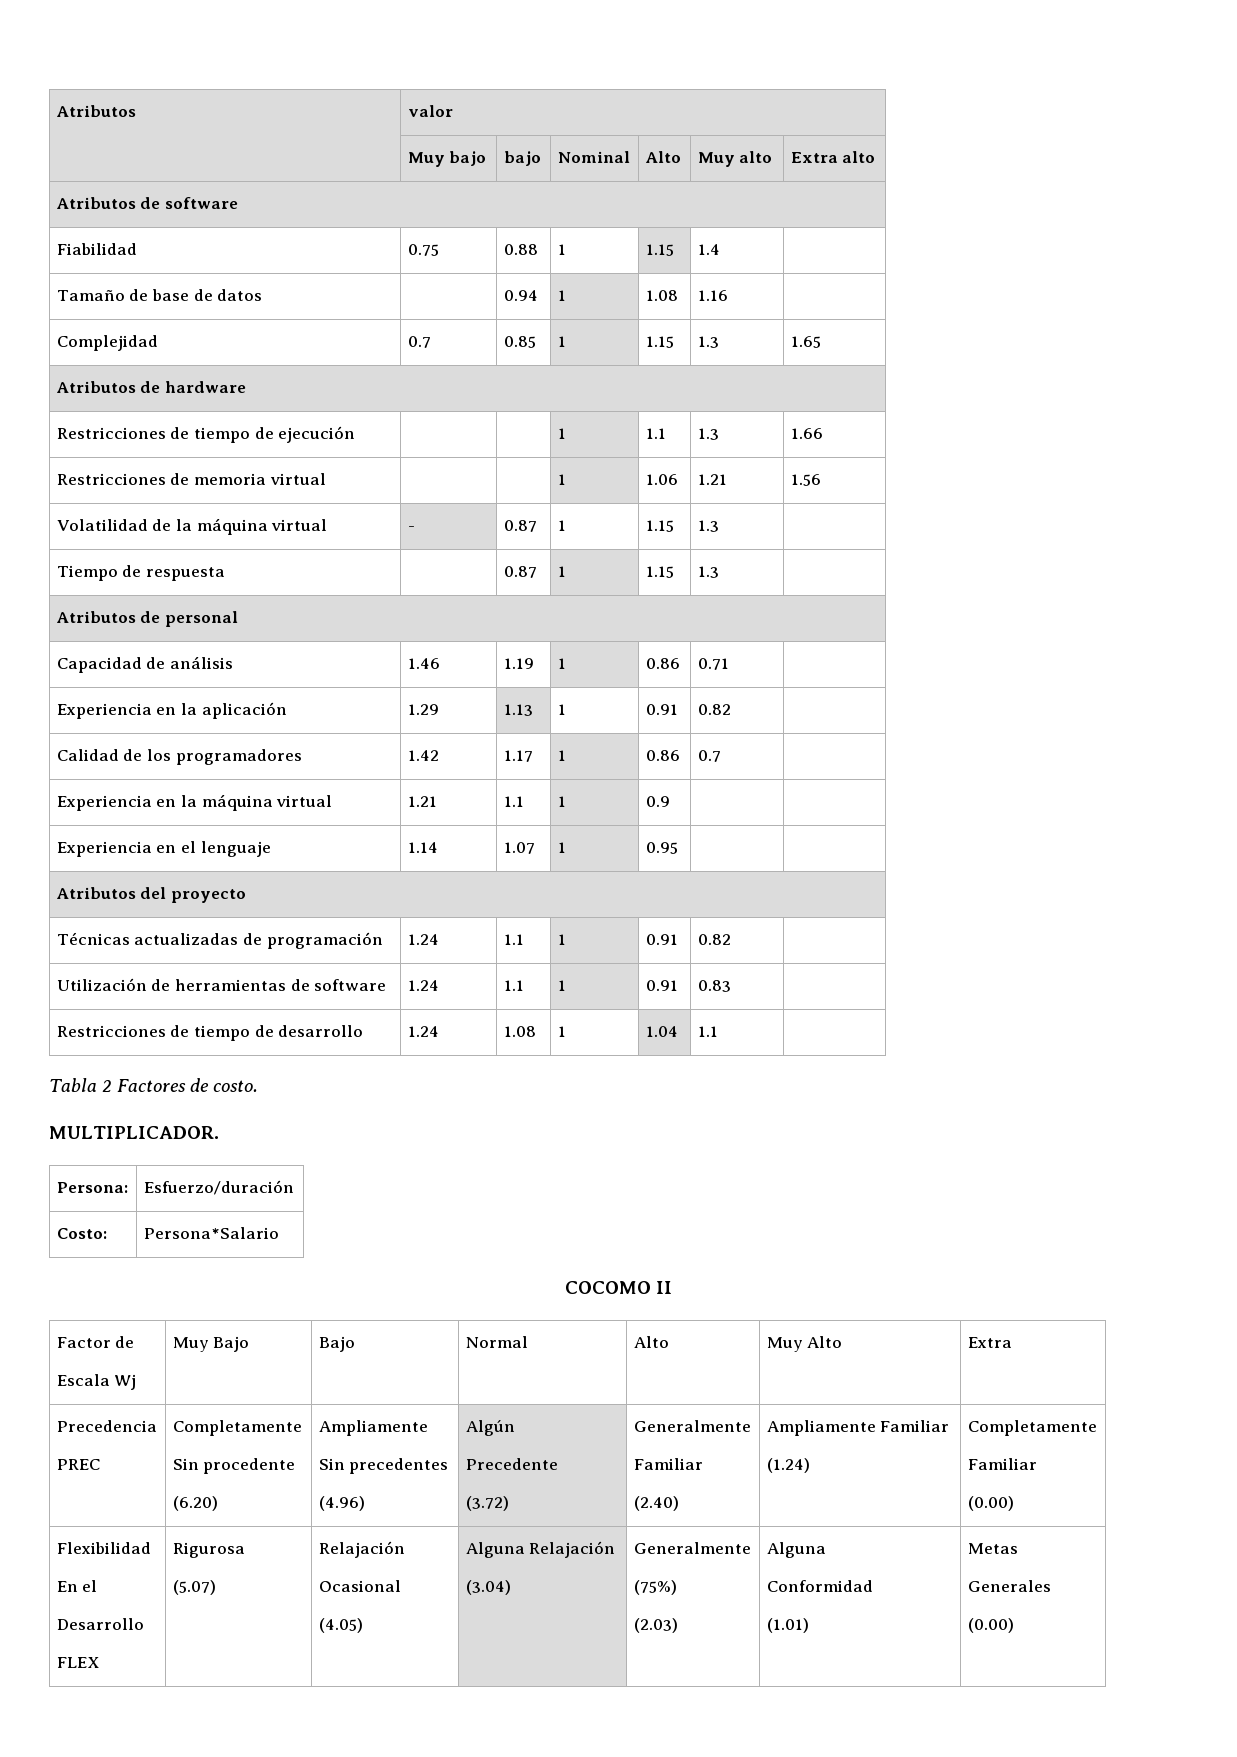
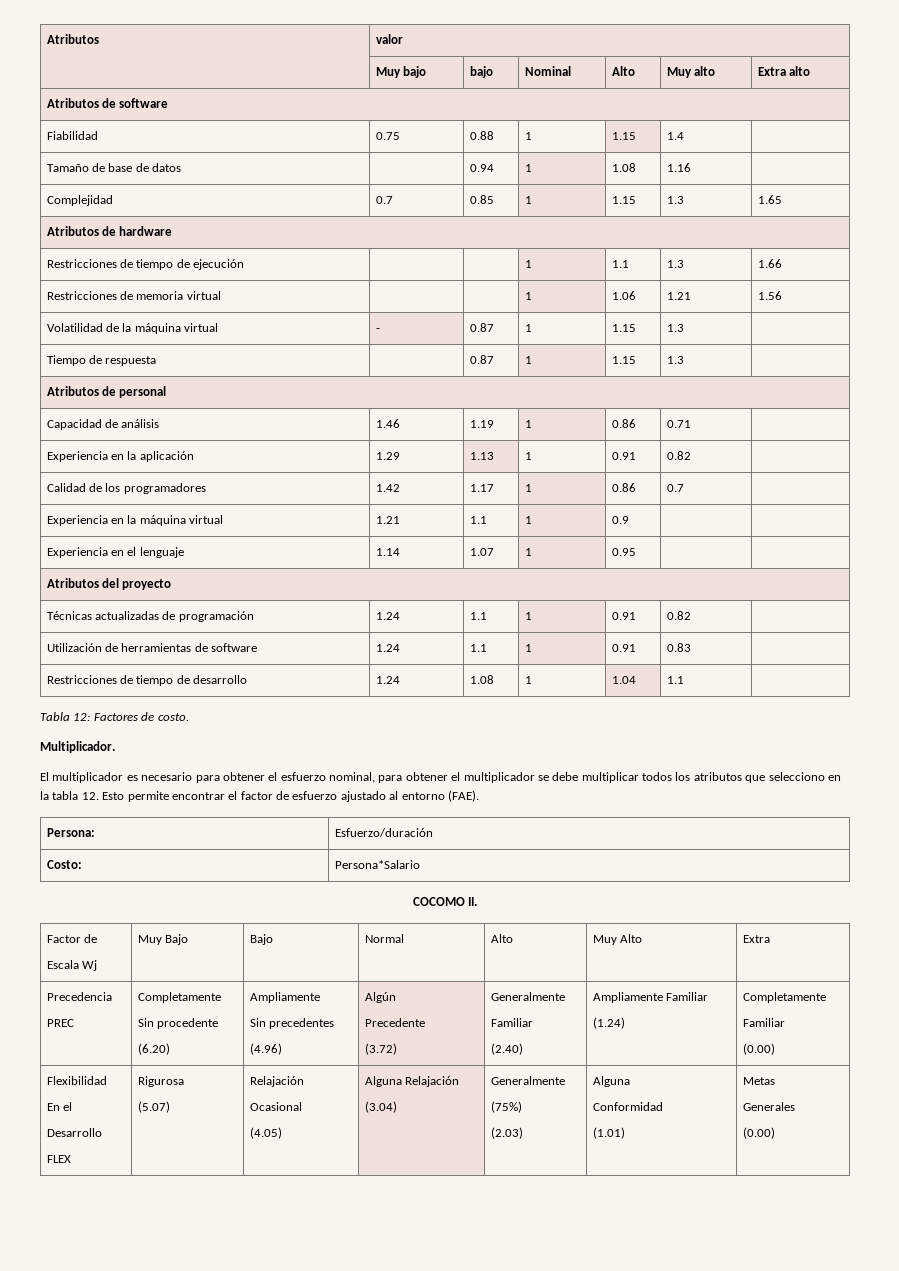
[102,1080,113,1092] 2 -> [73,713,91,721] 12:
[49,1126,219,1139] MULTIPLICADOR. -> [40,741,115,753] [40,772,841,783] [40,790,479,802] Multiplicador. // El multiplicador es necesario para obtener el esfuerzo nominal, para obtener el multiplicador se debe multiplicar todos los atributos que selecciono en la tabla 12. Esto permite encontrar el factor de esfuerzo ajustado al entorno (FAE).
[656,1281,673,1294] II -> [468,897,478,906] II.

